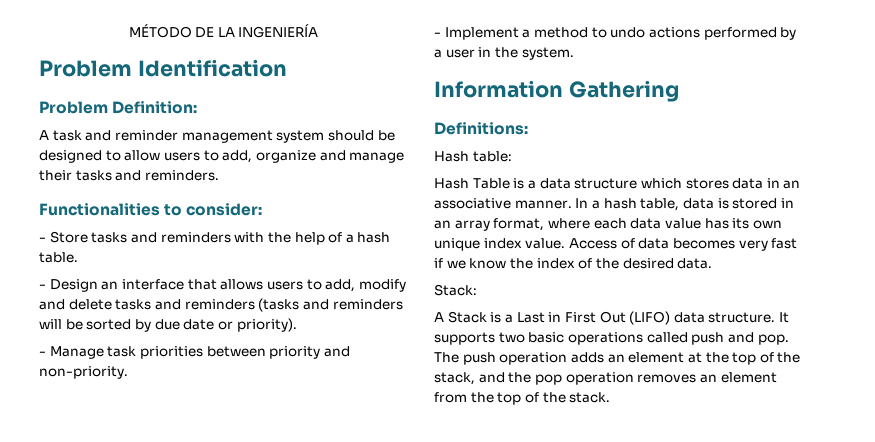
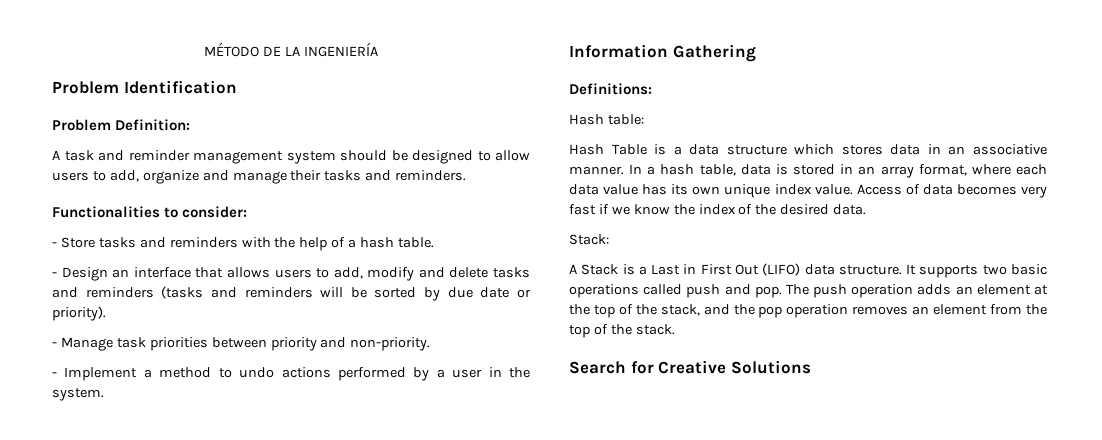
(611, 397) none -> [569,360,811,374] // Search for Creative Solutions

